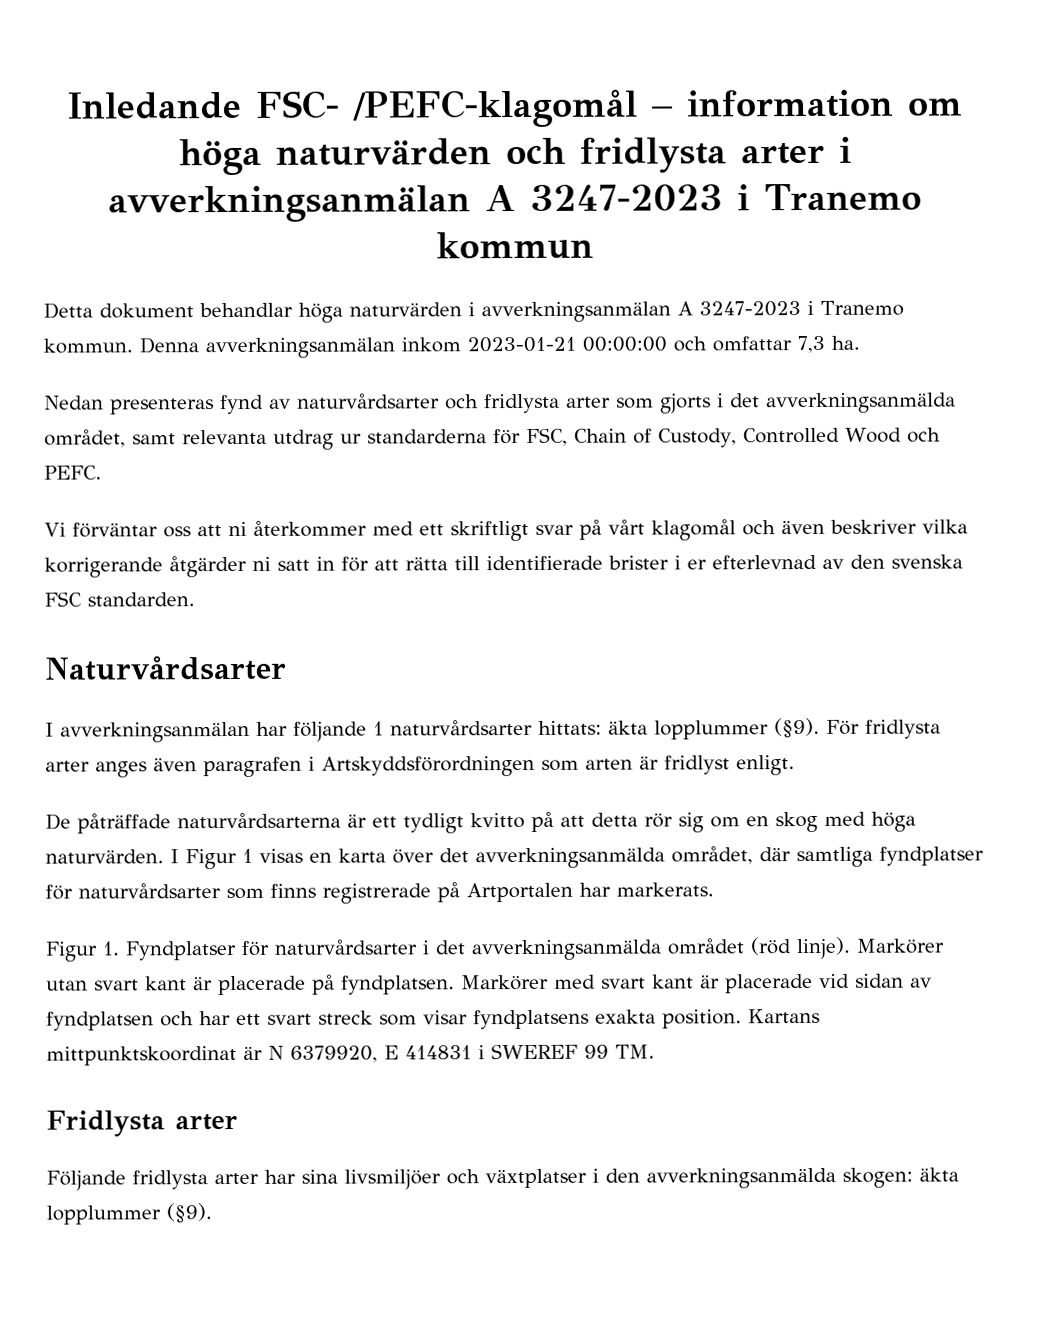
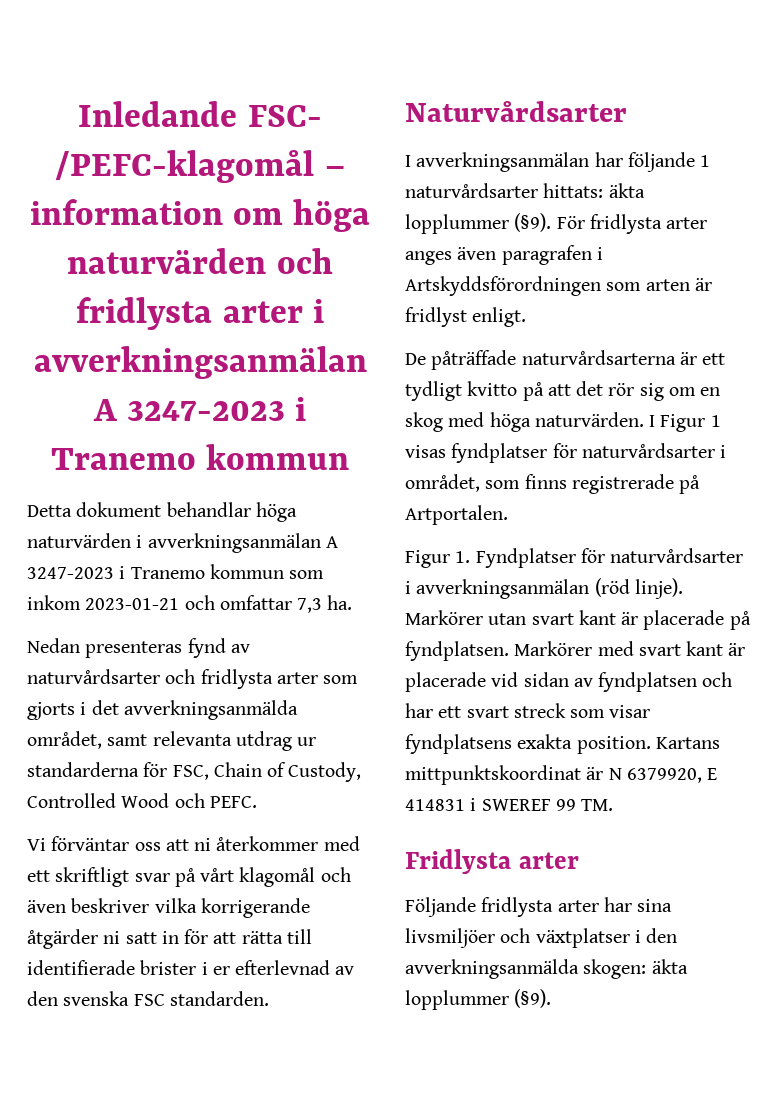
[43,337,395,359] kommun. Denna avverkningsanmälan -> [209,564,325,579] kommun som
[582,336,667,352] 00:00:00 -> (180, 604) none
[591,812,638,827] detta -> [576,381,604,396] det
[309,846,873,869] en karta över det avverkningsanmälda området, där samtliga -> (446, 451) none
(221, 891) none -> [720,445,727,458] [405,474,480,492] i området,
[466,882,714,903] Artportalen har markerats. -> [405,505,508,525] Artportalen.
[435,938,745,961] det avverkningsanmälda området -> [416,579,590,599] avverkningsanmälan

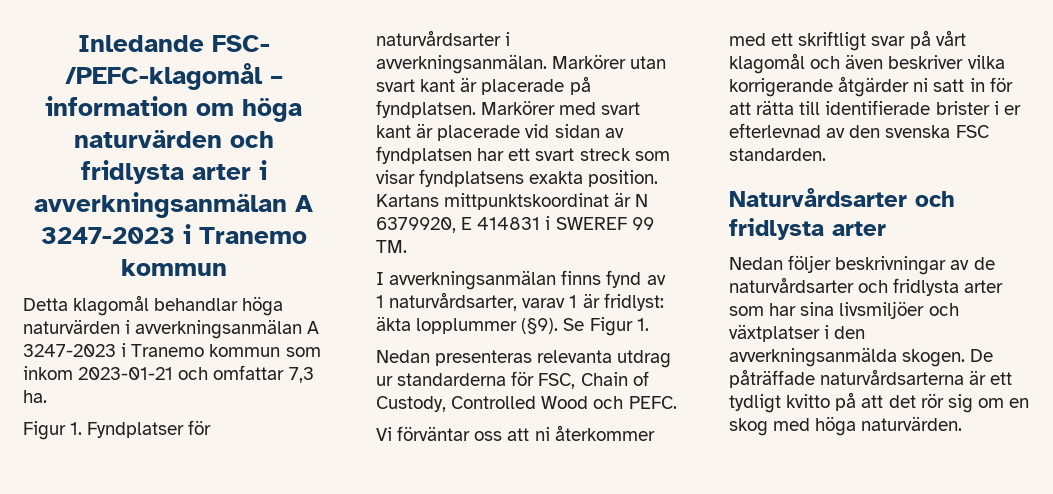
[76,502,162,517] dokument -> [73,295,150,316] klagomål
[27,638,250,658] [27,669,359,689] [27,700,298,720] [27,731,148,749] Nedan presenteras fynd av naturvårdsarter och fridlysta arter som gjorts i det avverkningsanmälda området, samt -> [23,420,212,440] [376,30,511,46] [376,54,667,74] [376,76,591,95] [376,100,641,118] [376,123,624,141] [376,146,670,164] [376,169,659,187] [376,192,649,210] [376,216,654,233] [376,240,407,253] [376,270,666,290] [376,292,664,311] [376,316,649,336] [376,350,533,366] Figur 1. Fyndplatser för naturvårdsarter i avverkningsanmälan. Markörer utan svart kant är placerade på fyndplatsen. Markörer med svart kant är placerade vid sidan av fyndplatsen har ett svart streck som visar fyndplatsens exakta position. Kartans mittpunktskoordinat är N 6379920, E 414831 i SWEREF 99 TM. // I avverkningsanmälan finns fynd av 1 naturvårdsarter, varav 1 är fridlyst: äkta lopplummer (§9). Se Figur 1. // Nedan presenteras
[405,152,711,172] [405,183,645,198] [405,213,708,234] [405,245,603,265] [405,276,712,296] [405,307,527,327] // I avverkningsanmälan har följande 1 naturvårdsarter hittats: äkta lopplummer (§9). För fridlysta arter anges även paragrafen i Artskyddsförordningen som arten är fridlyst enligt. // -> [915,191,955,207] [729,218,886,240] [729,255,995,275] [729,277,1004,296] [729,301,959,319] [729,324,866,342] [729,347,966,367] och fridlysta arter // Nedan följer beskrivningar av de naturvårdsarter och fridlysta arter som har sina livsmiljöer och växtplatser i den avverkningsanmälda skogen.
[649,414,721,432] [405,443,727,463] [405,474,701,494] [405,505,508,525] [405,548,744,568] [405,578,683,599] [405,610,751,630] [405,641,746,661] [405,672,733,692] [405,703,651,718] [405,734,720,754] [405,765,718,785] [405,798,614,811] [405,849,579,874] [405,897,673,917] [405,928,678,948] [405,959,688,979] [405,989,552,1010] I Figur 1 visas fyndplatser för naturvårdsarter i området, som finns registrerade på Artportalen. // Figur 1. Fyndplatser för naturvårdsarter i avverkningsanmälan (röd linje). Markörer utan svart kant är placerade på fyndplatsen. Markörer med svart kant är placerade vid sidan av fyndplatsen och har ett svart streck som visar fyndplatsens exakta position. Kartans mittpunktskoordinat är N 6379920, E 414831 i SWEREF 99 TM. // Fridlysta arter // Följande fridlysta arter har sina livsmiljöer och växtplatser i den avverkningsanmälda skogen: äkta lopplummer (§9). -> (963, 423) none

